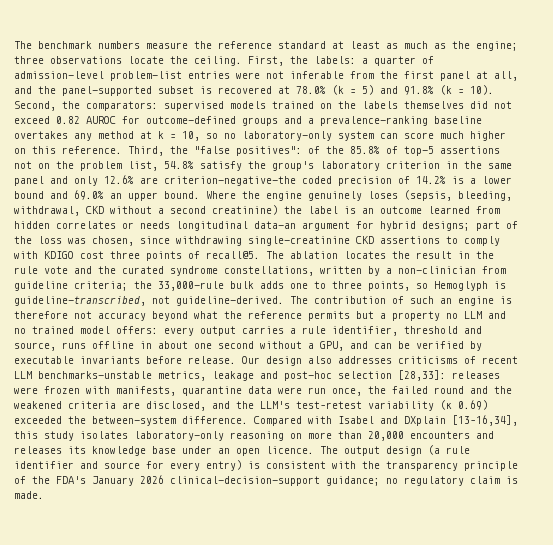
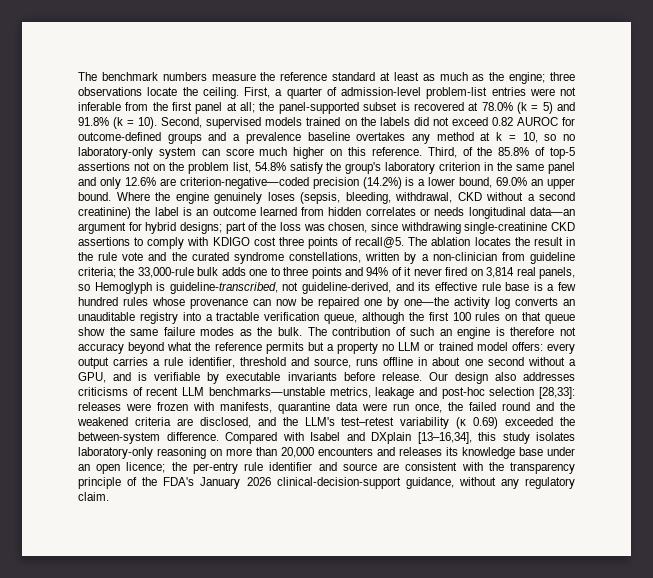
[290,56,356,64] the labels: -> (270, 92) none
[494,71,518,81] [14,86,32,94] all, and -> [240,102,256,113] all;
[62,101,158,111] the comparators: -> (203, 122) none
[404,101,464,109] themselves -> (410, 121) none
[320,116,428,126] prevalence-ranking -> [245,132,301,144] prevalence
[170,146,302,156] the "false positives": -> (457, 152) none
[164,176,446,186] criterion-negative—the coded precision of 14.2% -> [179,177,402,189] criterion-negative—coded precision (14.2%)
[14,191,68,199] bound and -> [459,177,493,188] bound,
[368,281,410,291] points, -> [311,267,575,279] points and 94% of it never fired on 3,814 real panels,
[176,296,284,306] guideline-derived. -> [302,282,577,294] [78,297,575,309] [78,312,575,324] [78,327,302,336] guideline-derived, and its effective rule base is a few hundred rules whose provenance can now be repaired one by one—the activity log converts an unauditable registry into a tractable verification queue, although the first 100 rules on that queue show the same failure modes as the bulk.
[488,311,506,319] [14,328,26,334] and no -> [424,343,435,351] or
[374,341,464,349] can be verified -> [138,372,201,381] is verifiable
[266,445,470,456] [14,460,260,471] licence. The output design (a rule identifier and source for every entry) is -> [126,462,400,474] licence; the per-entry rule identifier and source are
[326,476,518,486] [14,491,44,499] guidance; no regulatory claim is made. -> [405,477,575,489] [78,492,109,501] guidance, without any regulatory claim.

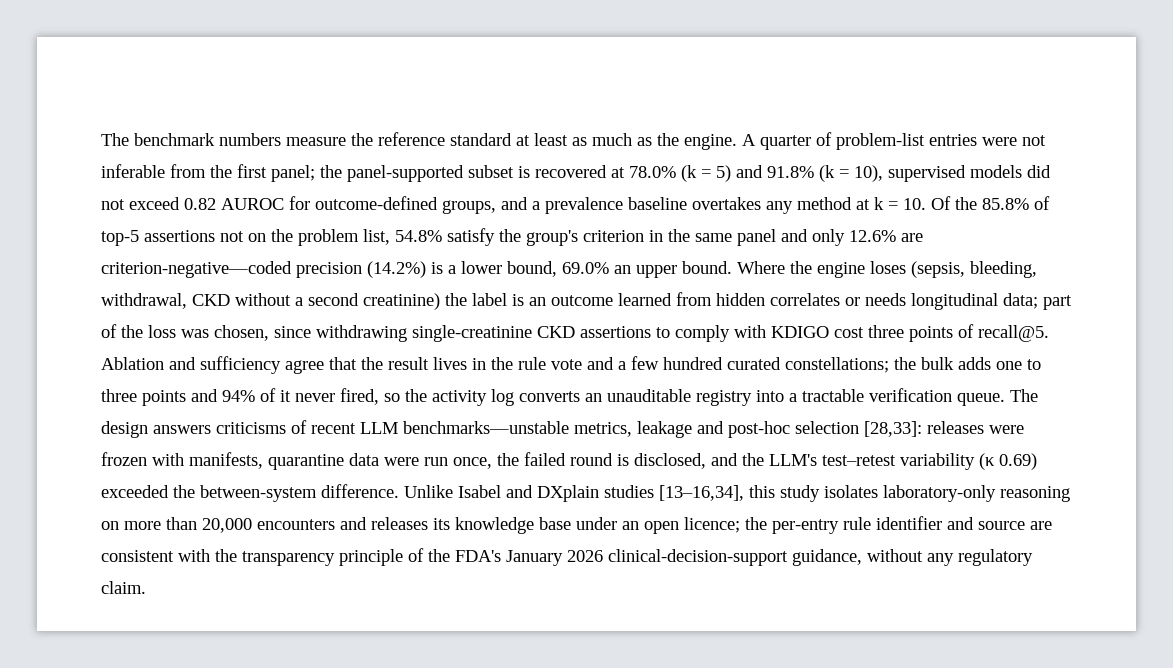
[509,72,575,84] [78,87,283,99] engine; three observations locate the ceiling. First, a -> [684,134,756,150] engine. A
[341,87,421,96] admission-level -> (832, 139) none
[195,102,256,114] panel at all; -> [271,165,315,182] panel;
[138,117,410,129] 10). Second, supervised models trained on the labels -> [854,165,1022,182] 10), supervised models
[167,133,202,144] groups -> [442,200,496,214] groups,
[522,132,575,143] [78,147,473,159] 10, so no laboratory-only system can score much higher on this reference. Third, of -> [903,196,951,210] 10. Of
[385,162,436,174] laboratory -> (578, 238) none
[214,192,262,204] genuinely -> (865, 270) none
[530,207,576,216] [78,222,223,234] data—an argument for hybrid designs; -> [1003,293,1038,309] data;
[408,237,511,246] The ablation locates -> [101,356,357,374] Ablation and sufficiency agree that
(563, 241) none -> [433,357,467,370] lives
[171,252,575,264] [78,267,194,278] the curated syndrome constellations, written by a non-clinician from guideline criteria; the 33,000-rule -> [618,356,916,373] a few hundred curated constellations; the
[445,267,575,279] [78,282,577,294] [78,297,449,309] fired on 3,814 real panels, so Hemoglyph is guideline-transcribed, not guideline-derived, and its effective rule base is a few hundred rules whose provenance can now be repaired one by one—the -> [340,388,427,405] fired, so the
[324,312,575,324] [78,327,576,339] [78,342,575,354] [78,357,576,369] [78,372,575,384] queue, although the first 100 rules on that queue show the same failure modes as the bulk. The contribution of such an engine is therefore not accuracy beyond what the reference permits but a property no LLM or trained model offers: every output carries a rule identifier, threshold and source, runs offline in about one second without a GPU, and is verifiable by executable invariants before release. Our design also addresses -> [957,389,1038,406] [101,421,211,438] queue. The design answers
[536,402,575,411] [77,417,193,426] and the weakened criteria are -> [617,454,629,466] is
[225,432,304,444] Compared with -> [404,485,453,498] Unlike
(411, 438) none -> [604,485,654,498] studies

